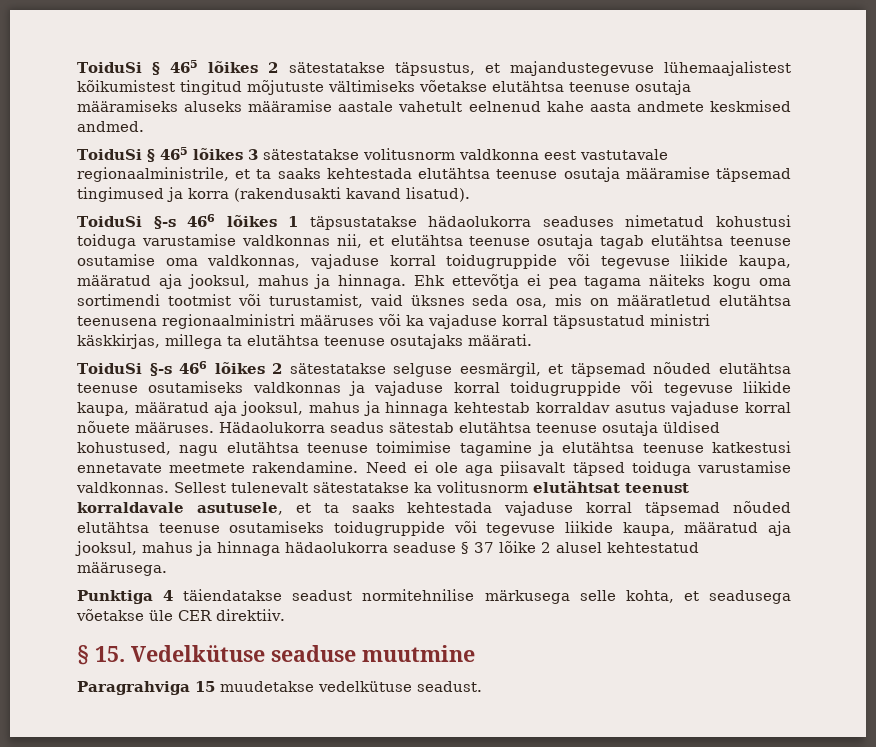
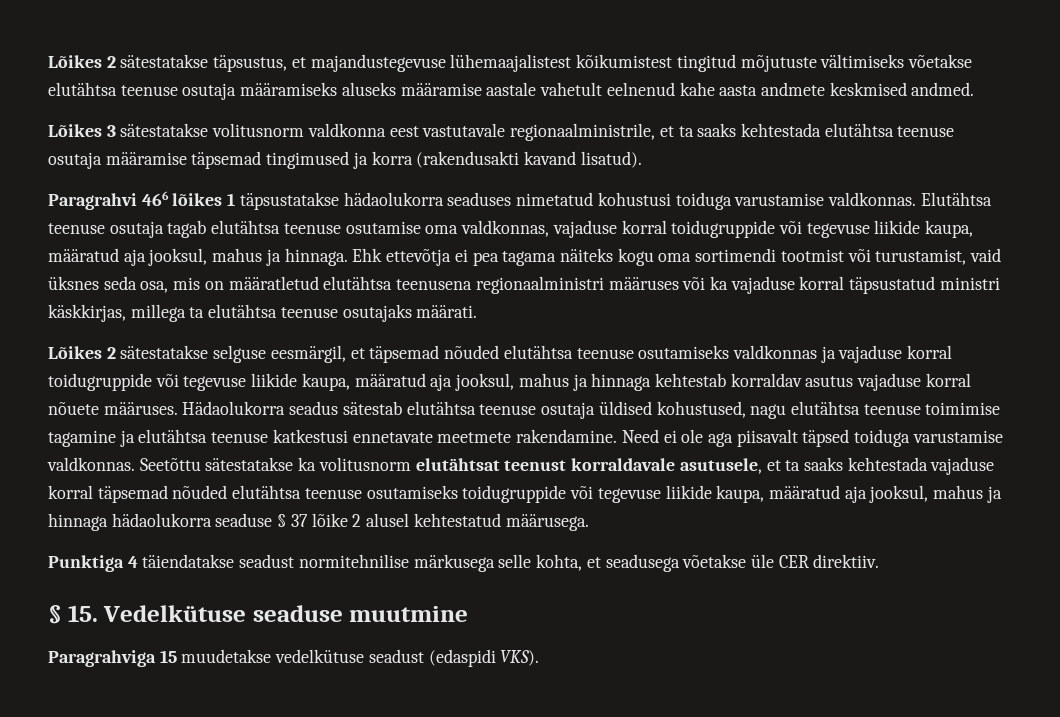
[77,60,259,75] ToiduSi § 465 lõikes -> [48,55,102,68] Lõikes
[77,147,243,162] ToiduSi § 465 lõikes -> [48,124,102,137] Lõikes
[77,216,176,229] ToiduSi §-s -> [48,193,137,210] Paragrahvi
[241,234,463,248] valdkonnas nii, et elutähtsa -> [827,192,992,206] valdkonnas. Elutähtsa
[77,361,265,376] ToiduSi §-s 466 lõikes -> [48,346,102,359] Lõikes
[174,482,308,493] Sellest tulenevalt -> [139,458,201,471] Seetõttu
[417,681,482,692] seadust. -> [368,649,540,667] seadust (edaspidi VKS).

